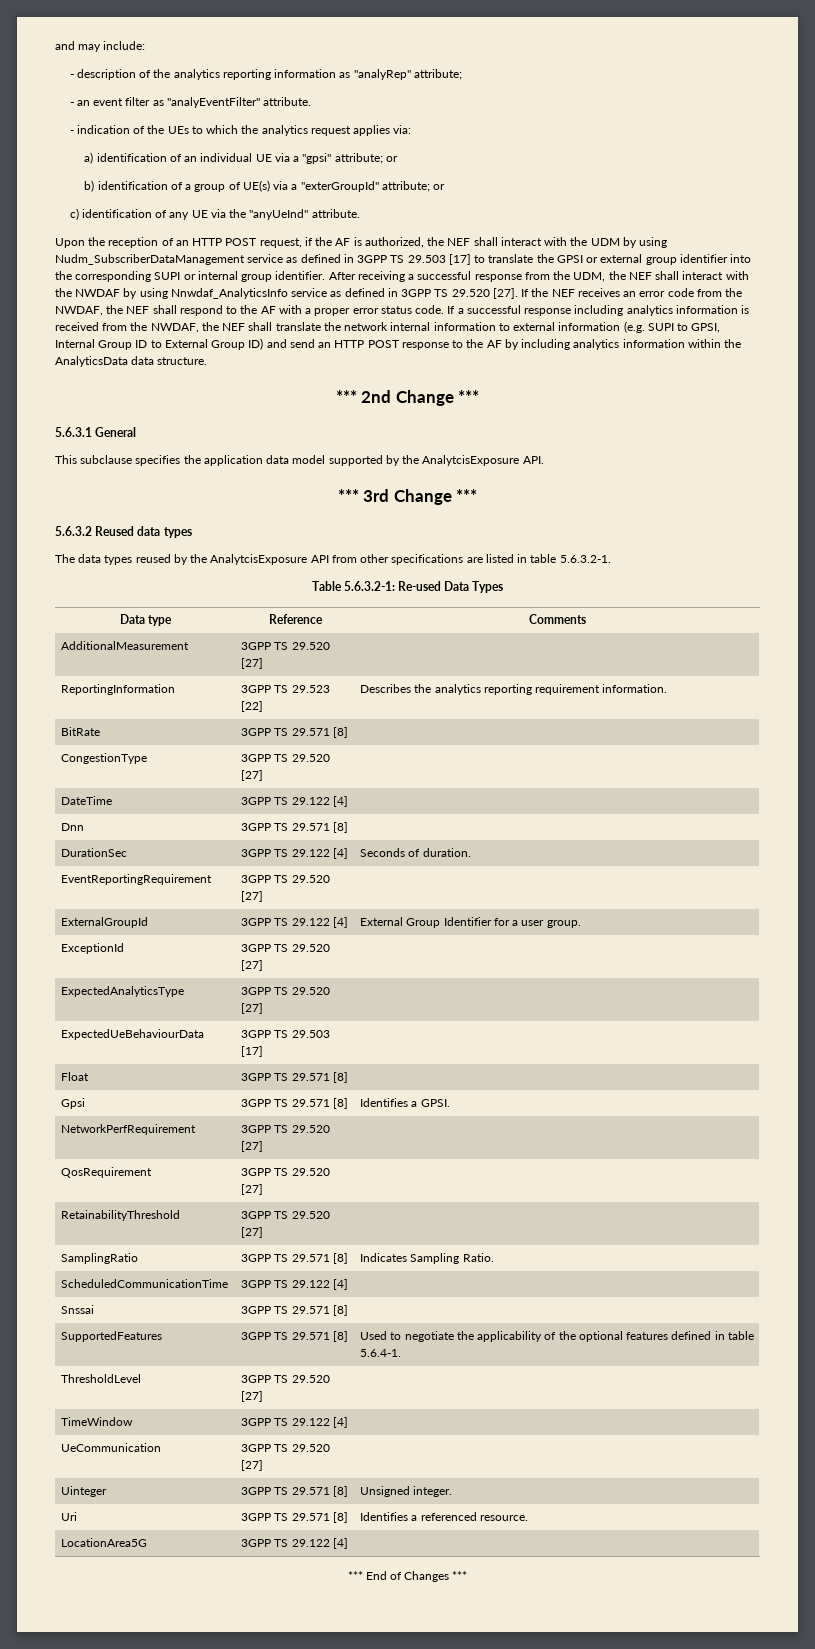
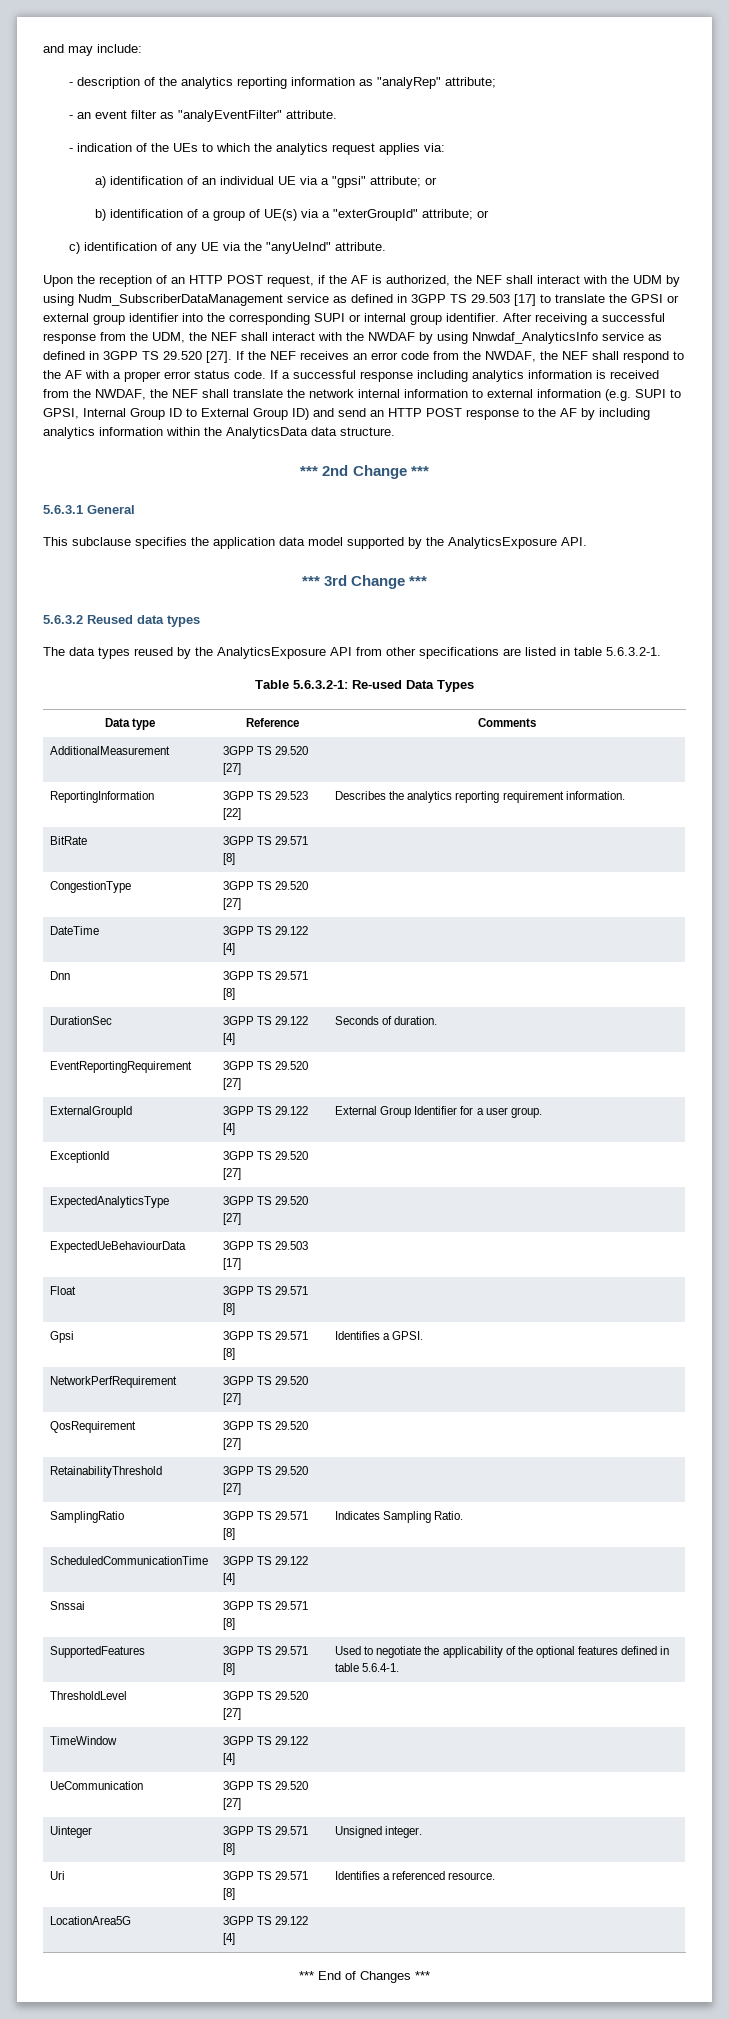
[422,455,520,466] AnalytcisExposure -> [448,537,557,549] AnalyticsExposure
[210,554,308,565] AnalytcisExposure -> [217,647,326,659] AnalyticsExposure

